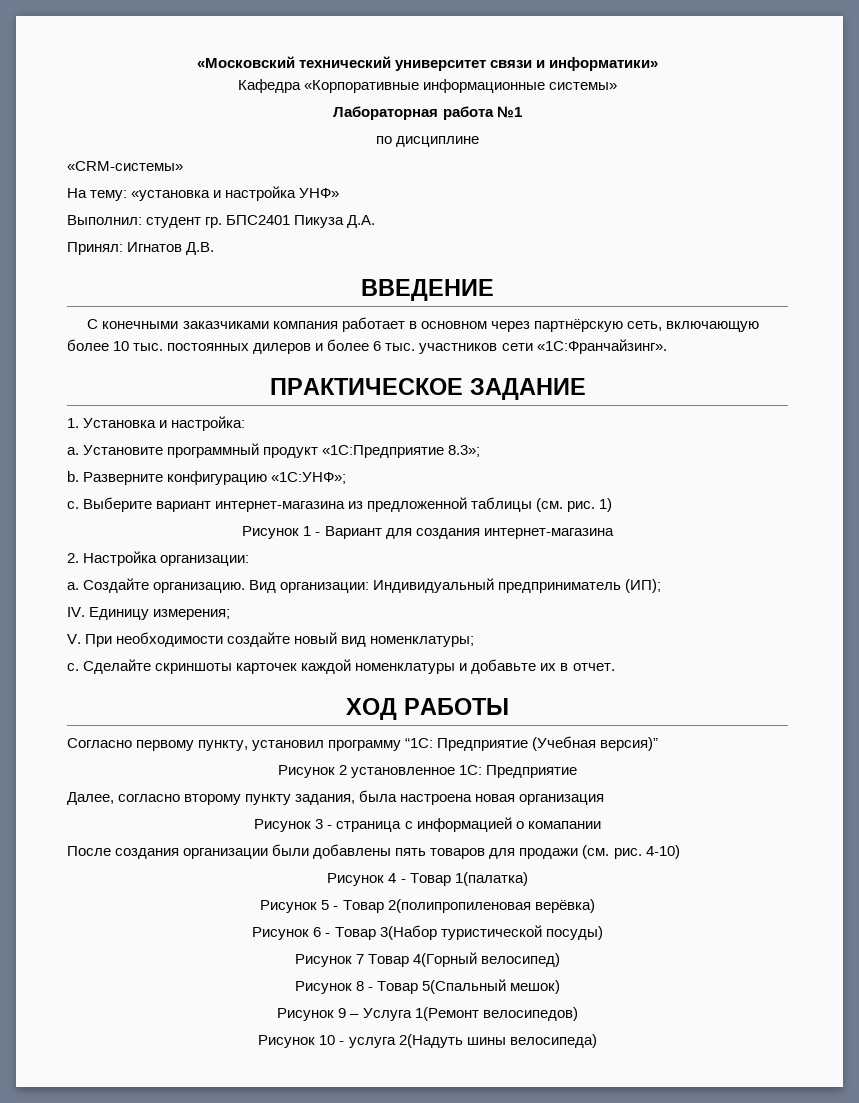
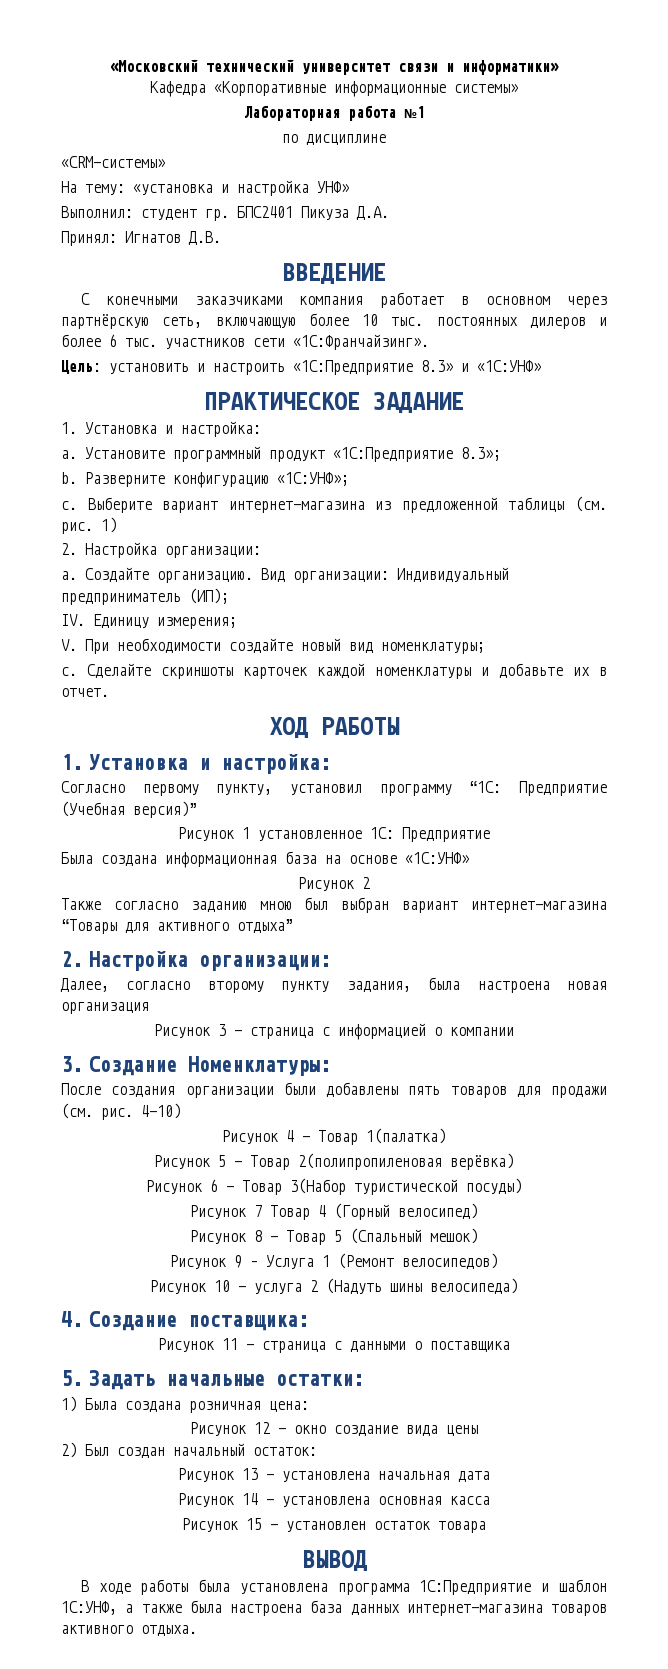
(667, 346) none -> [61,360,541,375] // Цель: установить и настроить «1С:Предприятие 8.3» и «1С:УНФ»
[242,526,614,539] // Рисунок 1 - Вариант для создания интернет-магазина -> (117, 525) none
(509, 706) none -> [61,754,332,774] // 1. Установка и настройка:
[338,765,347,775] 2 -> [242,827,250,839] 1
(578, 771) none -> [61,851,469,868] [298,877,370,892] [61,897,607,913] [61,919,293,934] [61,951,332,971] // Была создана информационная база на основе «1С:УНФ» // Рисунок 2 // Также согласно заданию мною был выбран вариант интернет-магазина “Товары для активного отдыха” // 2. Настройка организации:
[527,821,601,829] комапании -> [450,1027,514,1036] [61,1056,332,1076] компании // 3. Создание Номенклатуры:
[413,952,478,967] 4(Горный -> [318,1203,390,1220] 4 (Горный
[422,979,507,994] 5(Спальный -> [334,1228,422,1244] 5 (Спальный
[414,1007,479,1021] 1(Ремонт -> [322,1253,394,1269] 1 (Ремонт
[398,1034,463,1048] 2(Надуть -> [310,1278,382,1295] 2 (Надуть
(597, 1041) none -> [61,1311,310,1331] [158,1338,510,1353] [61,1370,365,1390] [61,1396,309,1413] [190,1422,478,1437] [61,1442,317,1458] [178,1468,490,1483] [178,1493,490,1508] [182,1518,486,1533] [301,1550,367,1571] [80,1579,607,1595] [61,1600,607,1616] [61,1625,197,1636] // 4. Создание поставщика: // Рисунок 11 - страница с данными о поставщика // 5. Задать начальные остатки: // 1) Была создана розничная цена: // Рисунок 12 - окно создание вида цены // 2) Был создан начальный остаток: // Рисунок 13 - установлена начальная дата // Рисунок 14 - установлена основная касса // Рисунок 15 - установлен остаток товара // ВЫВОД // В ходе работы была установлена программа 1С:Предприятие и шаблон 1С:УНФ, а также была настроена база данных интернет-магазина товаров активного отдыха.

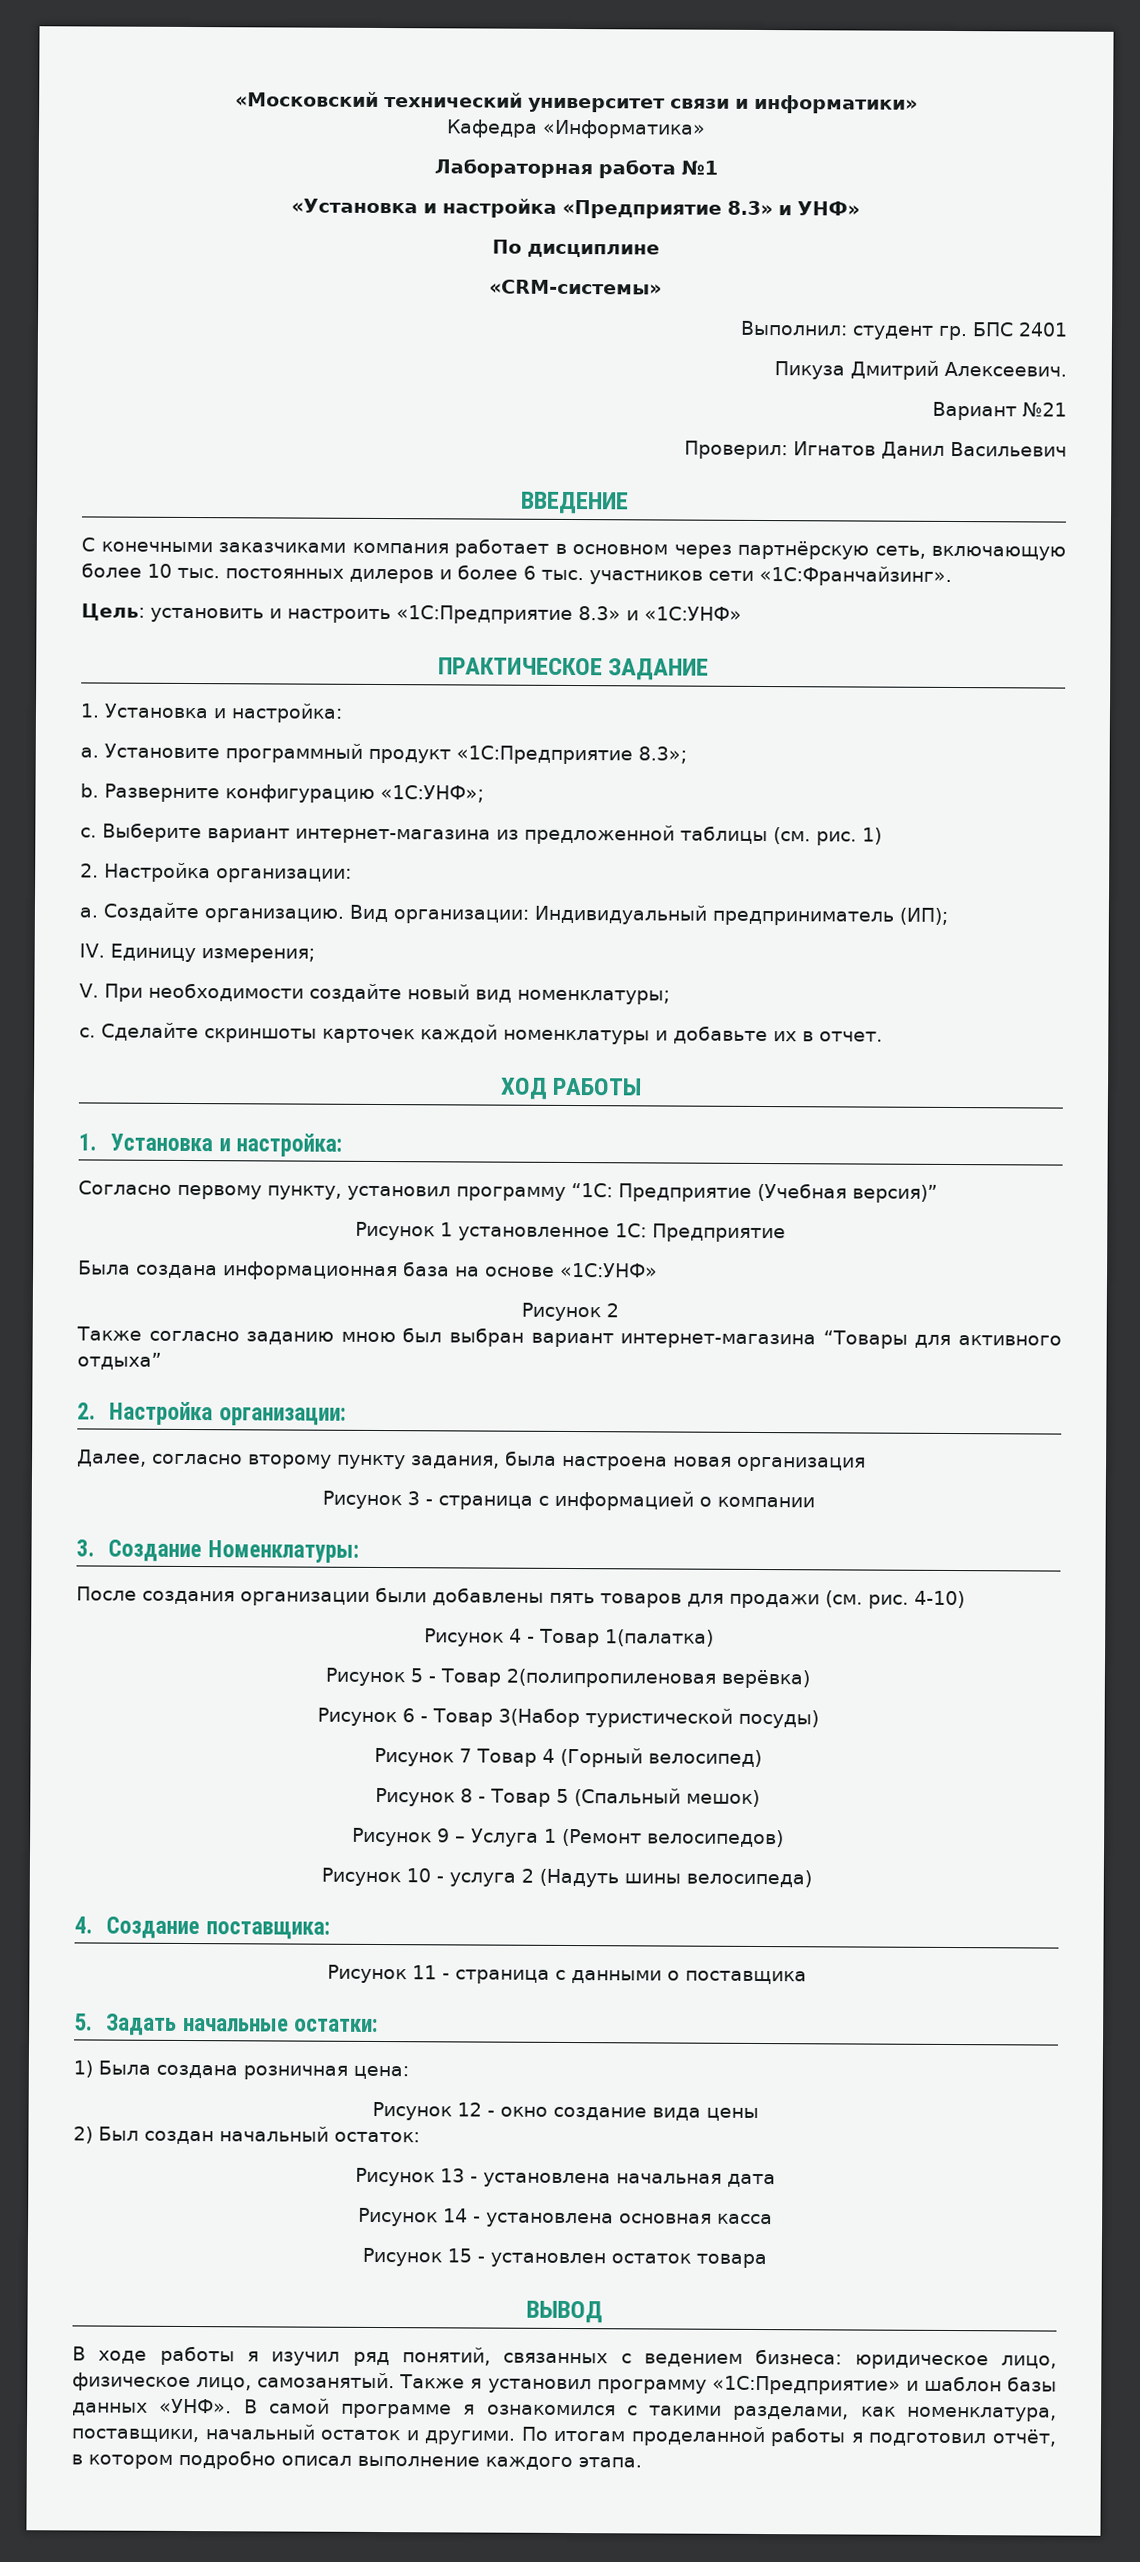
[214,81,518,97] «Корпоративные информационные системы» -> [542,119,706,139] «Информатика»
[282,134,386,145] [61,156,165,168] [61,180,349,196] [61,206,389,221] [61,231,221,246] по дисциплине // «CRM-системы» // На тему: «установка и настройка УНФ» // Выполнил: студент гр. БПС2401 Пикуза Д.А. // Принял: Игнатов Д.В. -> [291,198,860,219] [491,239,660,258] [489,279,662,295] [740,320,1068,341] [774,360,1067,380] [932,401,1067,421] [684,440,1067,460] «Установка и настройка «Предприятие 8.3» и УНФ» // По дисциплине // «CRM-системы» // Выполнил: студент гр. БПС 2401 // Пикуза Дмитрий Алексеевич. // Вариант №21 // Проверил: Игнатов Данил Васильевич
[198,1579,607,1595] [61,1600,607,1616] [61,1625,197,1636] была установлена программа 1С:Предприятие и шаблон 1С:УНФ, а также была настроена база данных интернет-магазина товаров активного отдыха. -> [247,2347,1057,2370] [72,2372,1057,2395] [72,2398,1057,2422] [71,2424,1056,2447] [71,2449,642,2471] я изучил ряд понятий, связанных с ведением бизнеса: юридическое лицо, физическое лицо, самозанятый. Также я установил программу «1С:Предприятие» и шаблон базы данных «УНФ». В самой программе я ознакомился с такими разделами, как номенклатура, поставщики, начальный остаток и другими. По итогам проделанной работы я подготовил отчёт, в котором подробно описал выполнение каждого этапа.

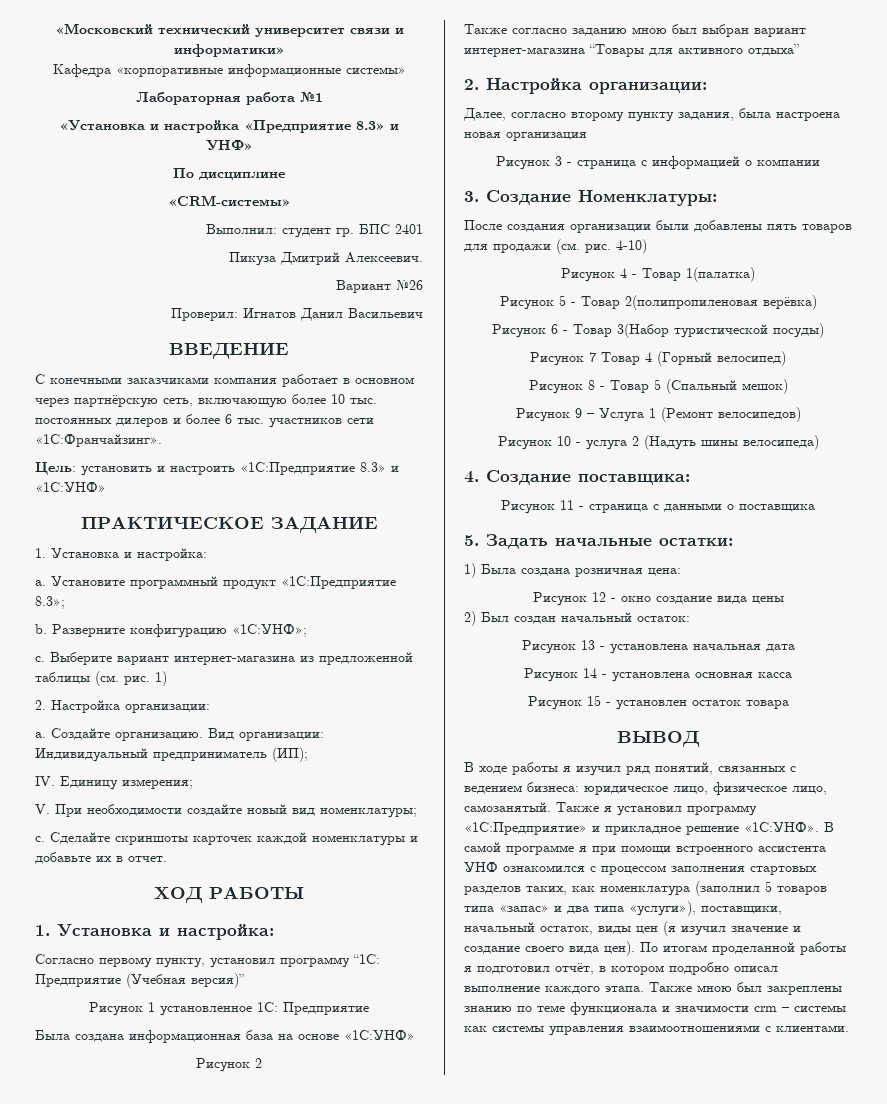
[542,119,706,139] «Информатика» -> [115,64,406,77] «корпоративные информационные системы»
[1022,402,1067,417] №21 -> [396,279,423,290] №26
[923,2375,1057,2392] [72,2398,1057,2422] [71,2424,516,2445] шаблон базы данных «УНФ». В самой программе я ознакомился с такими разделами, как номенклатура, поставщики, начальный остаток и другими. -> [605,822,834,835] [464,842,826,855] [464,862,817,875] [464,881,827,896] [464,901,782,916] [464,921,801,936] [464,941,635,956] прикладное решение «1С:УНФ». В самой программе я при помощи встроенного ассистента УНФ ознакомился с процессом заполнения стартовых разделов таких, как номенклатура (заполнил 5 товаров типа «запас» и два типа «услуги»), поставщики, начальный остаток, виды цен (я изучил значение и создание своего вида цен).
(642, 2462) none -> [649,982,842,995] [464,1002,846,1016] [464,1025,849,1036] Также мною был закреплены знанию по теме функционала и значимости crm – системы как системы управления взаимоотношениями с клиентами.

